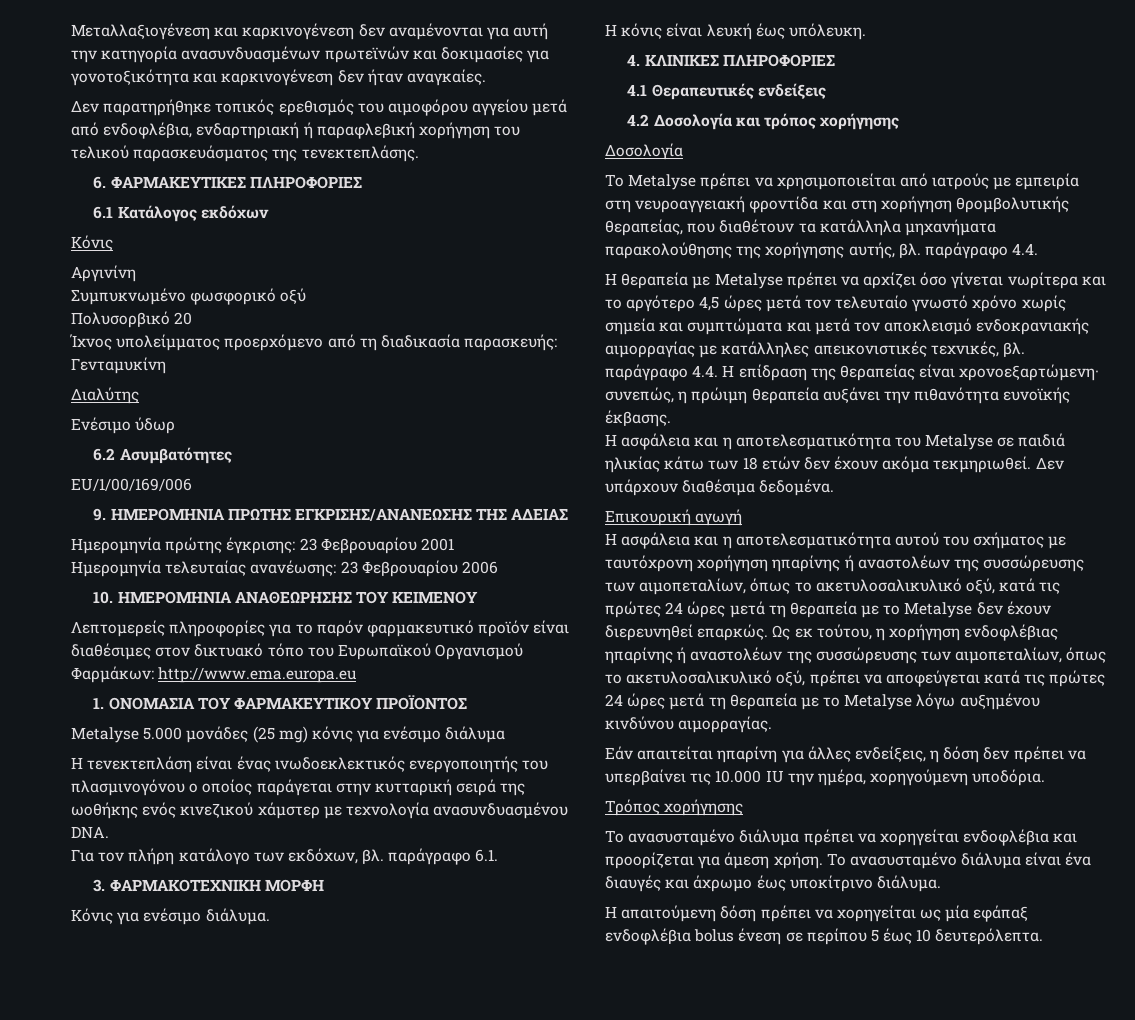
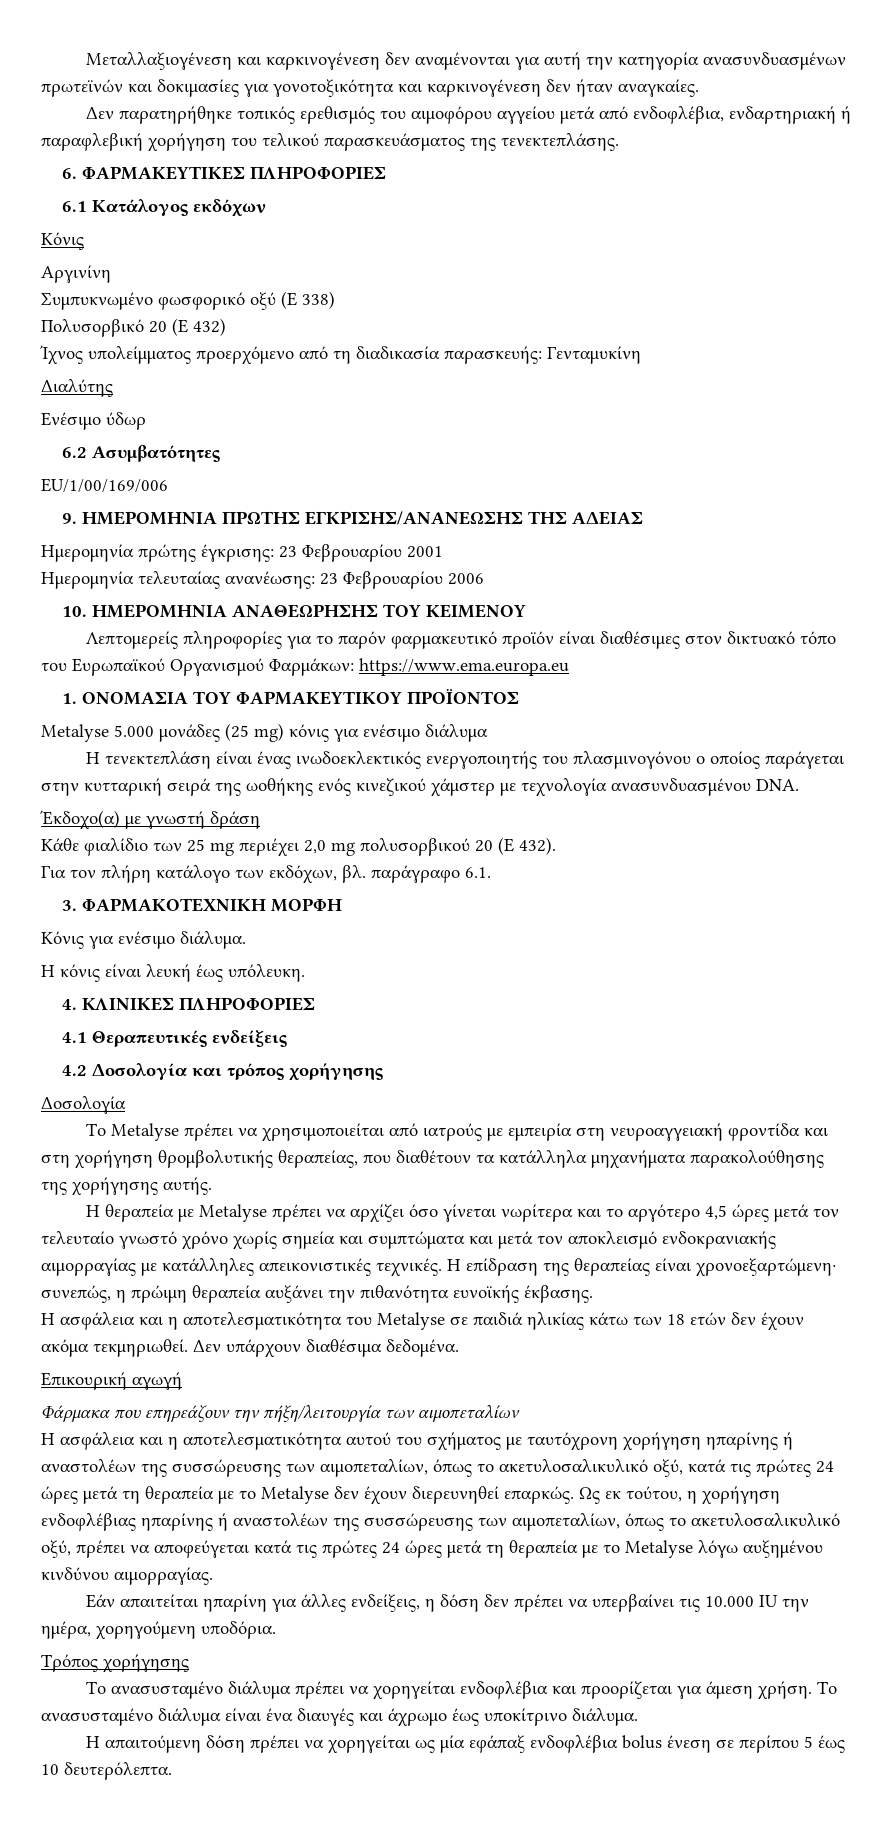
(307, 296) none -> [281,291,335,309] (E 338)
(193, 318) none -> [172,318,226,336] (E 432)
[158,667,357,683] http://www.ema.europa.eu -> [359,658,569,676] https://www.ema.europa.eu
(109, 832) none -> [40,810,260,830] [41,837,556,857] // Έκδοχο(α) με γνωστή δράση // Κάθε φιαλίδιο των 25 mg περιέχει 2,0 mg πολυσορβικού 20 (E 432).
[848,242,1039,259] αυτής, βλ. παράγραφο 4.4. -> [163,1177,212,1195] αυτής.
[930,341,1025,357] [605,364,719,381] τεχνικές, βλ. παράγραφο 4.4. -> [376,1258,442,1277] τεχνικές.
(743, 517) none -> [41,1405,520,1422] // Φάρμακα που επηρεάζουν την πήξη/λειτουργία των αιμοπεταλίων

